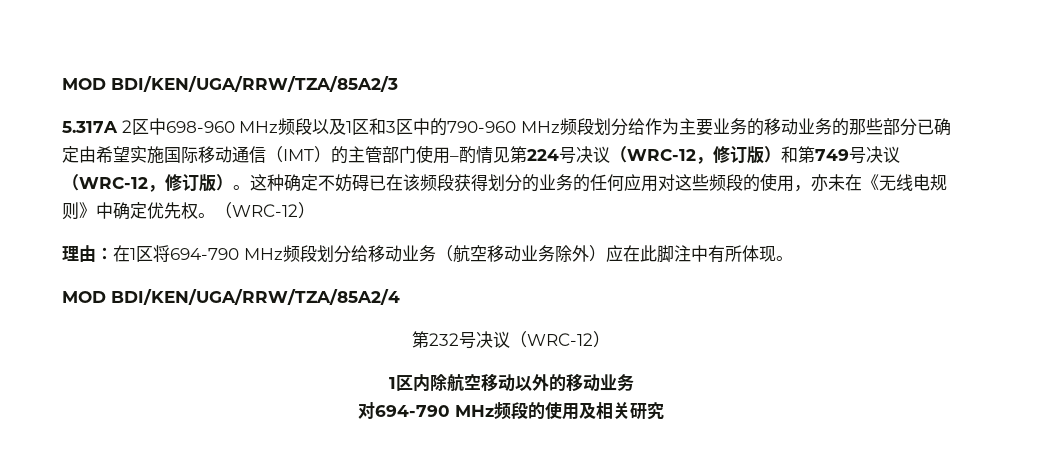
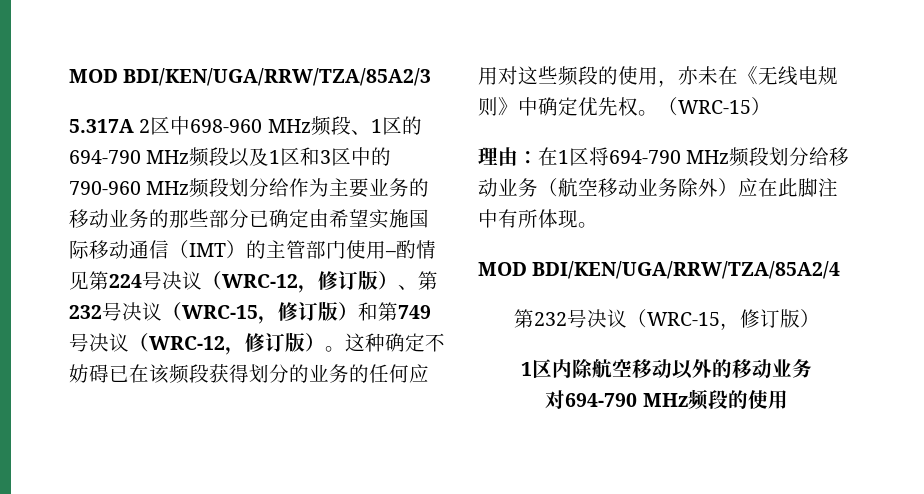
(313, 126) none -> [350,116,422,135] [69,147,230,167] 、1区的694-790 MHz频段
(781, 154) none -> [398,271,438,290] [69,301,358,324] 、第232号决议（WRC-15，修订版）
[232,204,298,217] WRC-12 -> [678,100,751,114] WRC-15
[527,333,593,346] WRC-12 -> [646,309,800,330] WRC-15，修订版
[578,402,664,420] 及相关研究 -> (788, 399) none

